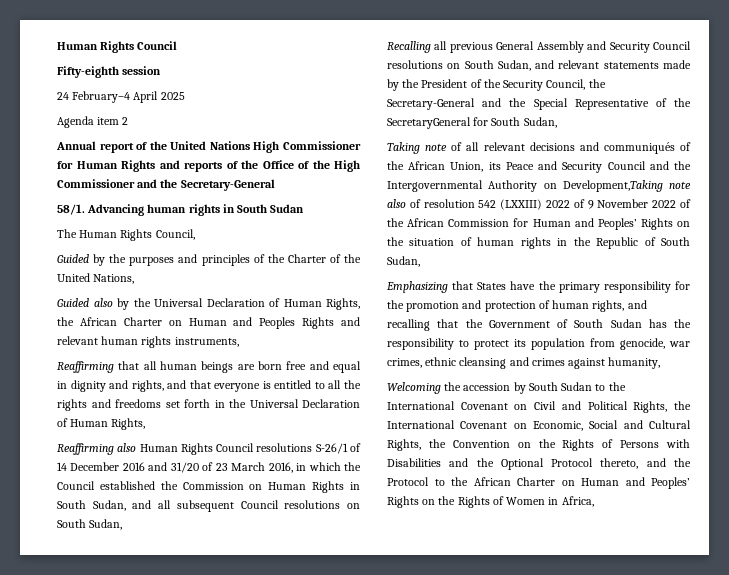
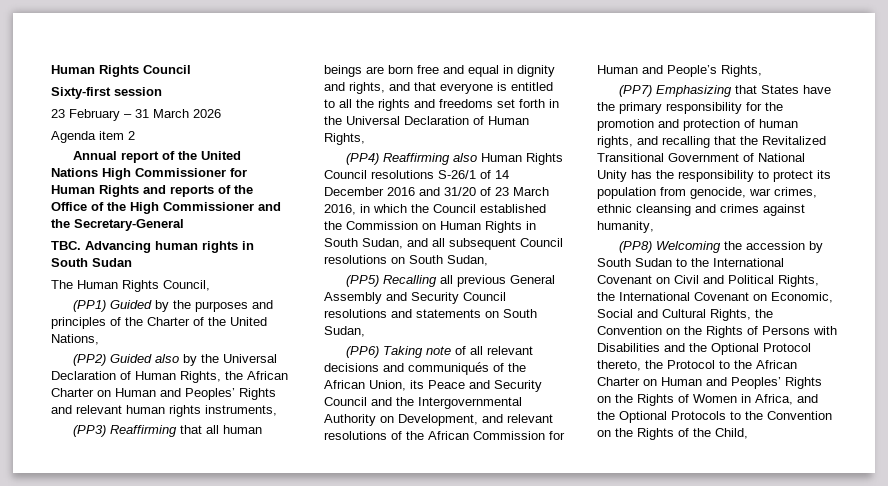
[57,66,119,78] Fifty-eighth -> [51,87,111,99] Sixty-first
[57,91,185,103] 24 February–4 April 2025 -> [51,109,221,121] 23 February – 31 March 2026
[57,204,85,215] 58/1. -> [51,241,81,250] TBC.
(195, 234) none -> [72,300,106,312] (PP1)
(135, 279) none -> [72,354,106,366] (PP2)
[259,317,296,329] Peoples -> [185,388,235,400] Peoples’
(239, 342) none -> [72,425,106,437] (PP3)
(146, 424) none -> [345,153,379,165] (PP4)
(123, 524) none -> [345,275,379,287] (PP5)
[447,60,691,71] [387,79,606,91] [387,98,691,110] [387,117,557,129] on South Sudan, and relevant statements made by the President of the Security Council, the Secretary-General and the Special Representative of the SecretaryGeneral for South Sudan, // -> [391,309,537,318] [324,326,365,337] [345,346,379,358] and statements on South Sudan, // (PP6)
[562,180,691,192] [387,199,677,210] Development,Taking note also of resolution 542 (LXXIII) 2022 of 9 November 2022 -> [398,414,553,426] [324,431,387,440] Development, and relevant resolutions
[597,218,690,230] [387,237,690,249] [387,256,420,267] Peoples’ Rights on the situation of human rights in the Republic of South Sudan, // -> [667,65,762,77] [618,85,652,97] People’s Rights, // (PP7)
[488,319,642,328] Government of South Sudan -> [762,136,826,145] [597,153,805,162] [597,170,627,182] Revitalized Transitional Government of National Unity
(661, 363) none -> [618,241,652,253] (PP8)
[646,458,666,467] and -> (641, 365) none
(594, 501) none -> [797,394,818,403] [597,411,832,423] [597,428,748,440] and the Optional Protocols to the Convention on the Rights of the Child,

